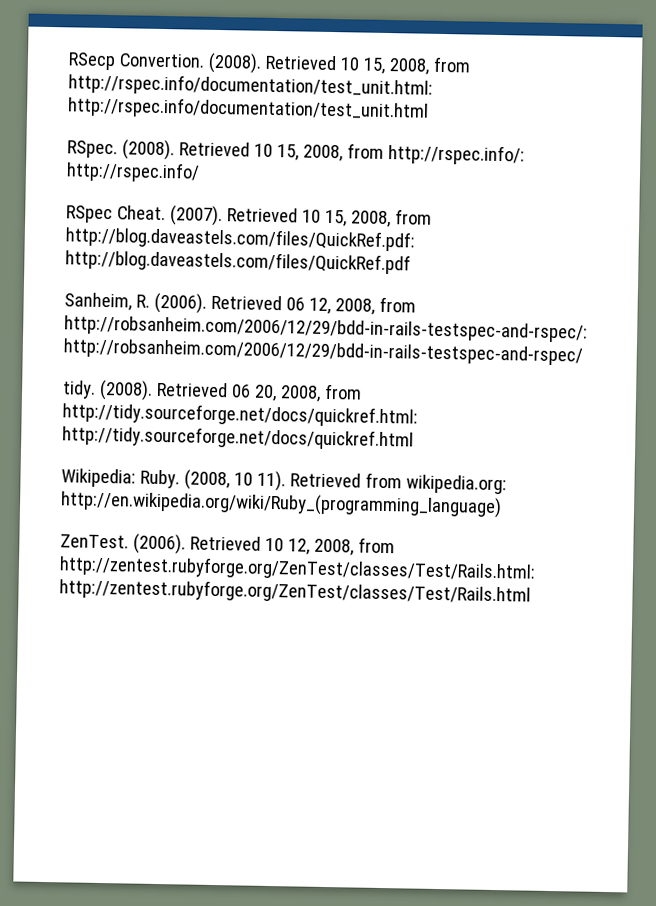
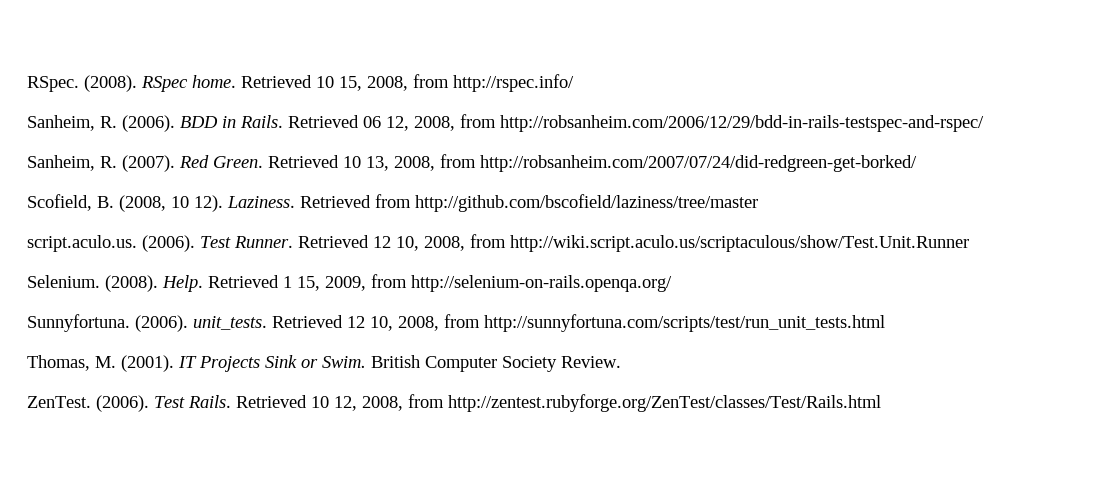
[68,52,471,75] [68,73,433,99] [67,96,429,122] [67,139,525,166] [66,161,200,183] [66,205,432,228] [65,226,415,252] [65,249,411,275] RSecp Convertion. (2008). Retrieved 10 15, 2008, from http://rspec.info/documentation/test_unit.html: http://rspec.info/documentation/test_unit.html // RSpec. (2008). Retrieved 10 15, 2008, from http://rspec.info/: http://rspec.info/ // RSpec Cheat. (2007). Retrieved 10 15, 2008, from http://blog.daveastels.com/files/QuickRef.pdf: http://blog.daveastels.com/files/QuickRef.pdf -> [27,74,574,92] RSpec. (2008). RSpec home. Retrieved 10 15, 2008, from http://rspec.info/
(207, 303) none -> [180,115,283,128] BDD in Rails.
[64,315,588,343] http://robsanheim.com/2006/12/29/bdd-in-rails-testspec-and-rspec/: -> (496, 121) none
[62,379,362,402] [62,402,418,428] [62,425,414,451] [61,468,507,495] [60,490,502,519] tidy. (2008). Retrieved 06 20, 2008, from http://tidy.sourceforge.net/docs/quickref.html: http://tidy.sourceforge.net/docs/quickref.html // Wikipedia: Ruby. (2008, 10 11). Retrieved from wikipedia.org: http://en.wikipedia.org/wiki/Ruby_(programming_language) -> [27,154,917,172] [27,194,758,212] [27,234,969,252] [27,274,672,292] [27,314,885,332] [27,355,621,372] Sanheim, R. (2007). Red Green. Retrieved 10 13, 2008, from http://robsanheim.com/2007/07/24/did-redgreen-get-borked/ // Scofield, B. (2008, 10 12). Laziness. Retrieved from http://github.com/bscofield/laziness/tree/master // script.aculo.us. (2006). Test Runner. Retrieved 12 10, 2008, from http://wiki.script.aculo.us/scriptaculous/show/Test.Unit.Runner // Selenium. (2008). Help. Retrieved 1 15, 2009, from http://selenium-on-rails.openqa.org/ // Sunnyfortuna. (2006). unit_tests. Retrieved 12 10, 2008, from http://sunnyfortuna.com/scripts/test/run_unit_tests.html // Thomas, M. (2001). IT Projects Sink or Swim. British Computer Society Review.
(186, 544) none -> [154,395,231,408] Test Rails.
[59,555,536,583] http://zentest.rubyforge.org/ZenTest/classes/Test/Rails.html: -> (444, 401) none

